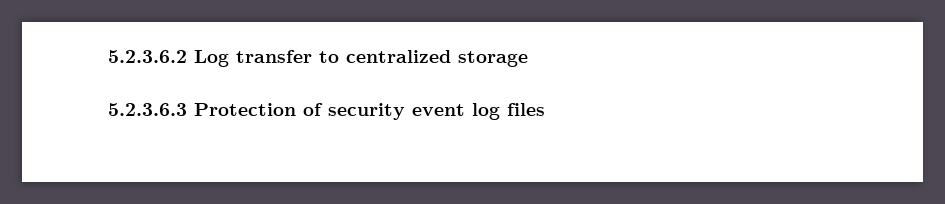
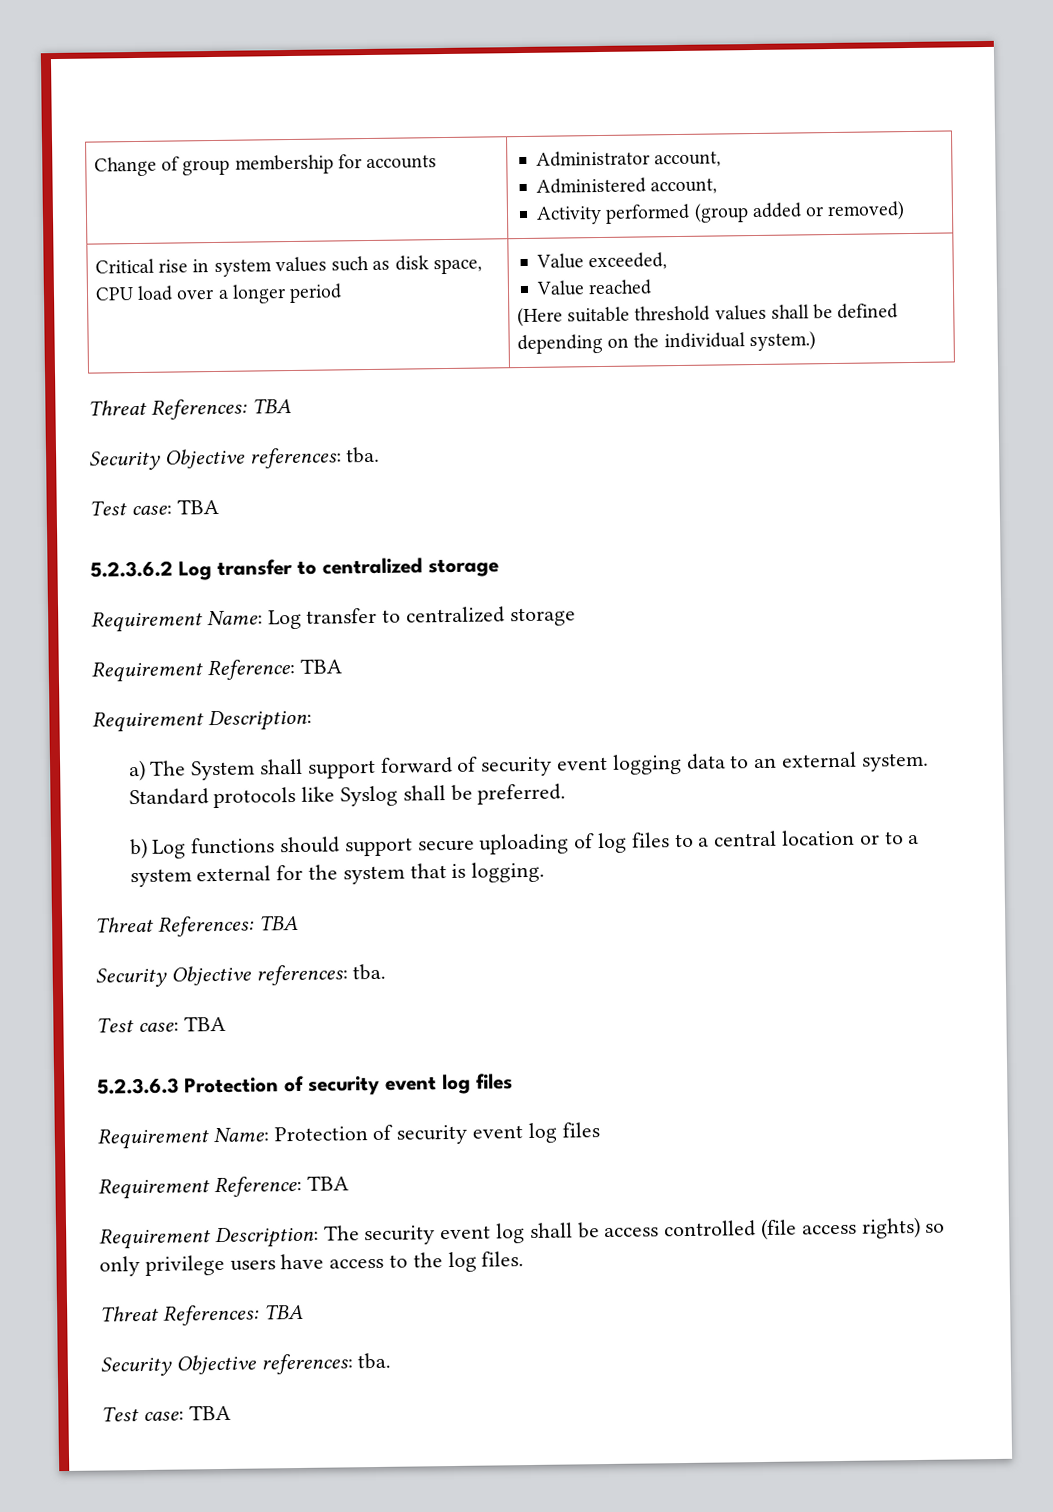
(108, 56) none -> [93,154,438,177] [536,150,722,168] [536,177,718,195] [536,201,906,225] [94,255,482,277] [94,283,343,304] [536,252,668,271] [536,279,653,296] [516,303,899,327] [516,331,816,355] [88,398,292,420] [89,446,381,471] [89,498,219,516] Change of group membership for accounts | Administrator account, // Administered account, // Activity performed (group added or removed) // Critical rise in system values such as disk space, CPU load over a longer period | Value exceeded, // Value reached // (Here suitable threshold values shall be defined depending on the individual system.) // Threat References: TBA // Security Objective references: tba. // Test case: TBA //
(528, 59) none -> [91,606,576,633] [91,658,342,683] [92,709,312,733] [128,751,929,782] [128,783,567,809] [129,829,920,860] [129,861,546,888] [95,914,299,937] [95,963,387,988] [96,1015,226,1033] // Requirement Name: Log transfer to centralized storage // Requirement Reference: TBA // Requirement Description: // a) The System shall support forward of security event logging data to an external system. Standard protocols like Syslog shall be preferred. // b) Log functions should support secure uploading of log files to a central location or to a system external for the system that is logging. // Threat References: TBA // Security Objective references: tba. // Test case: TBA
(545, 109) none -> [97,1122,600,1150] [98,1175,349,1200] [99,1216,946,1250] [99,1251,525,1277] [100,1303,304,1326] [100,1352,392,1377] [101,1404,231,1422] // Requirement Name: Protection of security event log files // Requirement Reference: TBA // Requirement Description: The security event log shall be access controlled (file access rights) so only privilege users have access to the log files. // Threat References: TBA // Security Objective references: tba. // Test case: TBA

